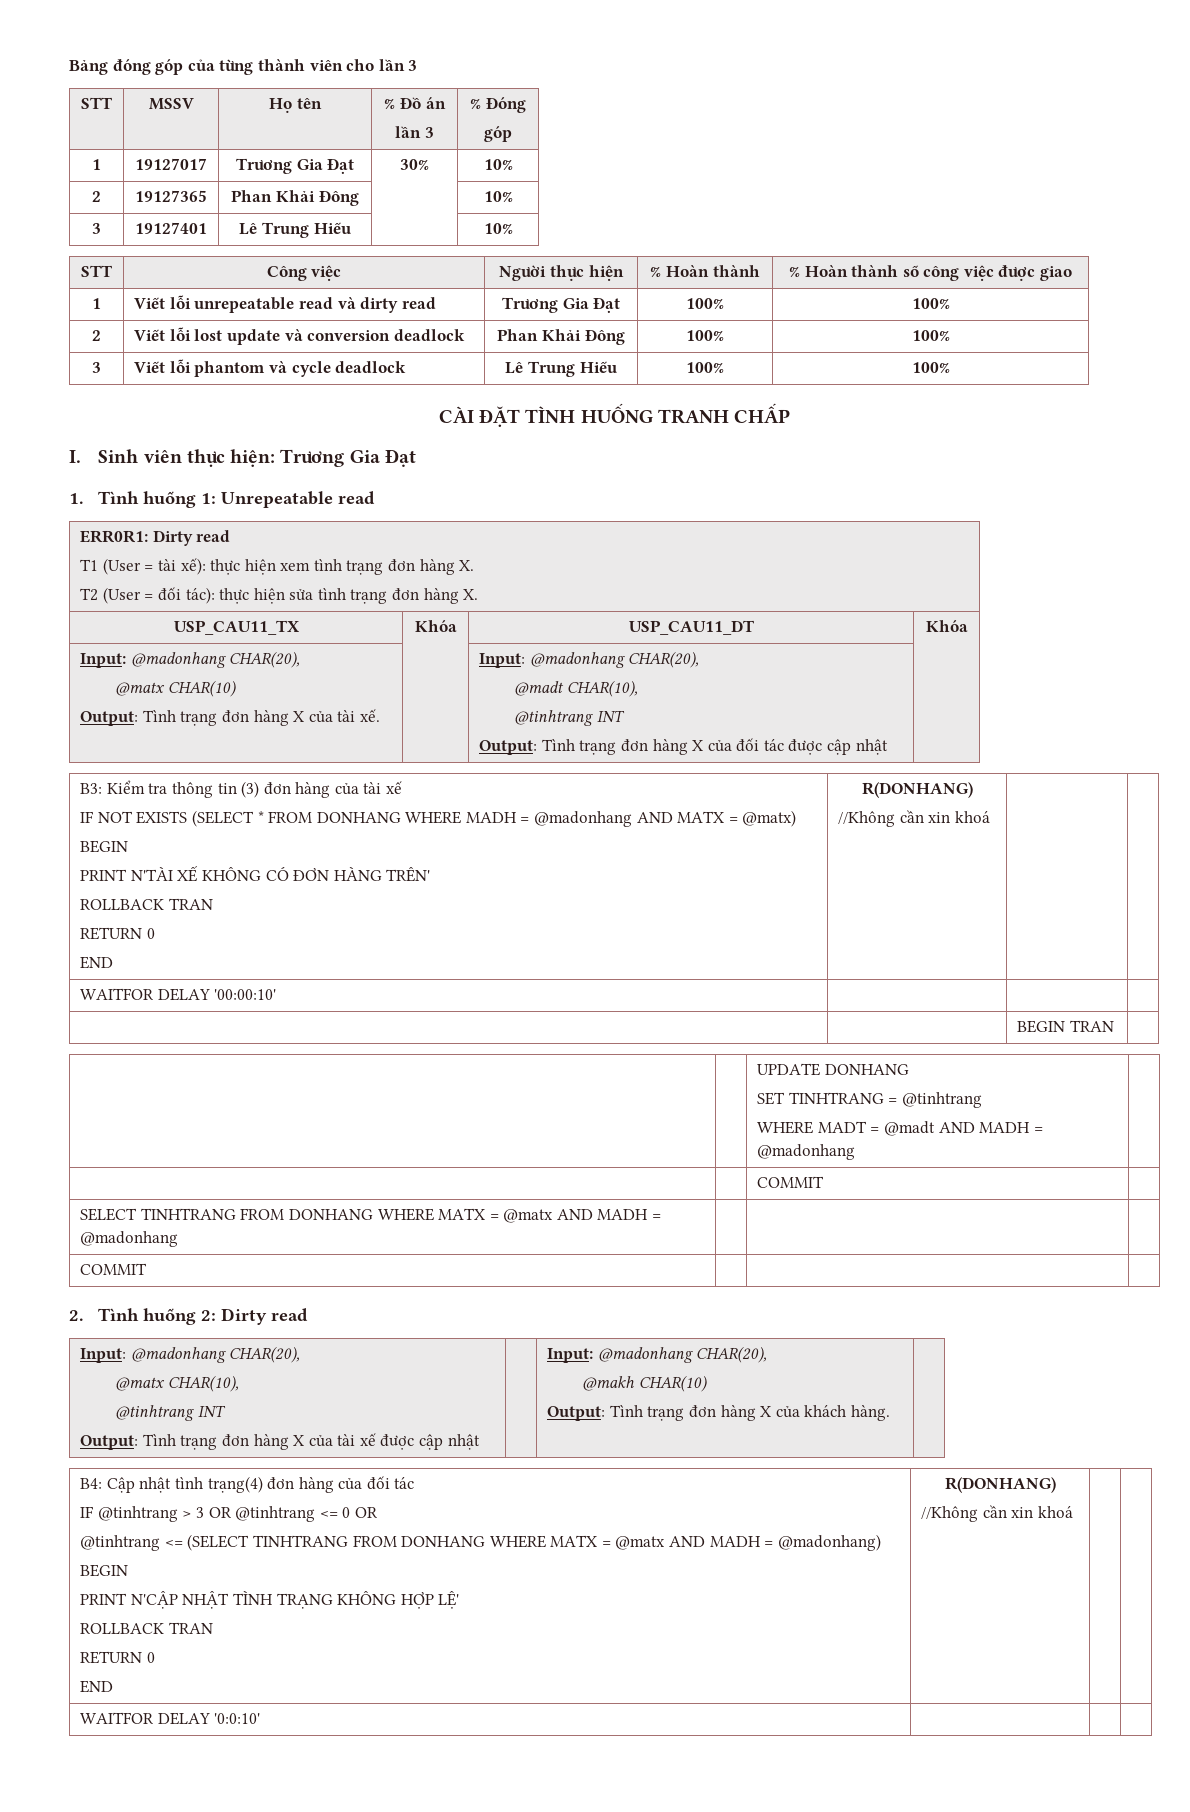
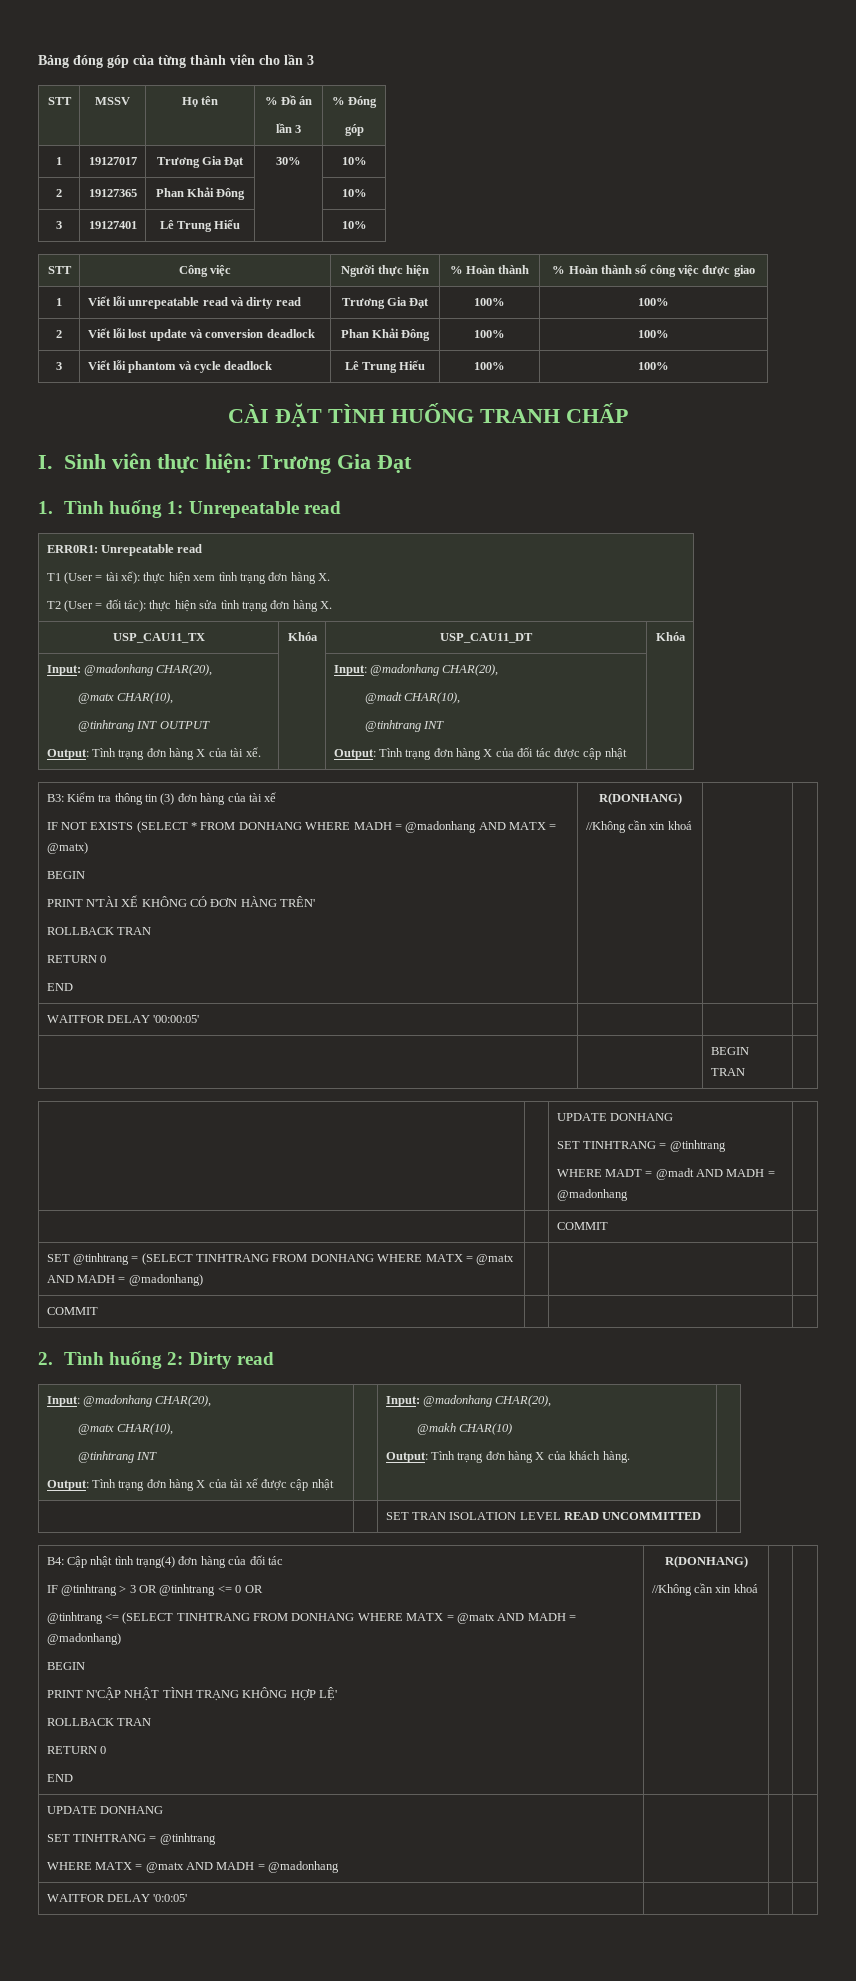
[152,530,193,546] Dirty -> [100,544,174,556] Unrepeatable
[168,680,237,697] CHAR(10) -> [117,692,174,704] [77,720,210,732] CHAR(10), // @tinhtrang INT OUTPUT
[214,989,277,1000] '00:00:10' -> [153,1015,200,1023] '00:00:05'
[80,1208,138,1221] SELECT -> [46,1253,193,1265] SET @tinhtrang = (SELECT
[80,1231,179,1247] @madonhang -> [128,1274,203,1286] @madonhang)
(890, 1413) none -> [385,1512,702,1520] // | | SET TRAN ISOLATION LEVEL READ UNCOMMITTED |
[80,1712,261,1725] WAITFOR DELAY '0:0:10' -> [46,1806,163,1814] [46,1833,216,1845] [46,1861,340,1873] [46,1894,188,1902] UPDATE DONHANG // SET TINHTRANG = @tinhtrang // WHERE MATX = @matx AND MADH = @madonhang | | | // WAITFOR DELAY '0:0:05'

